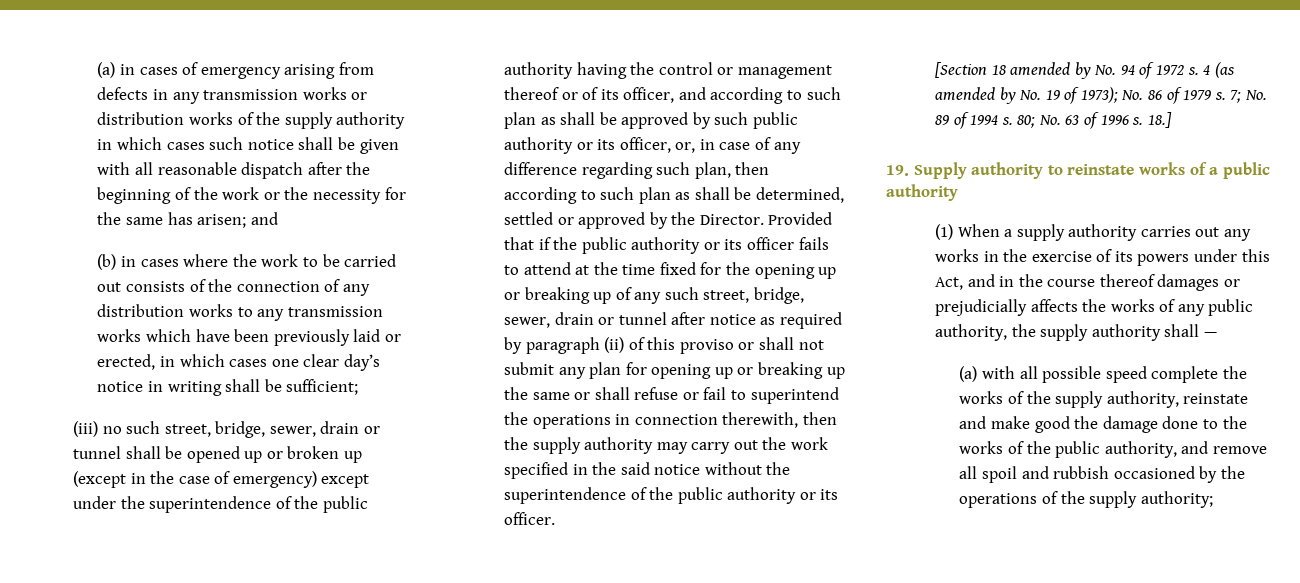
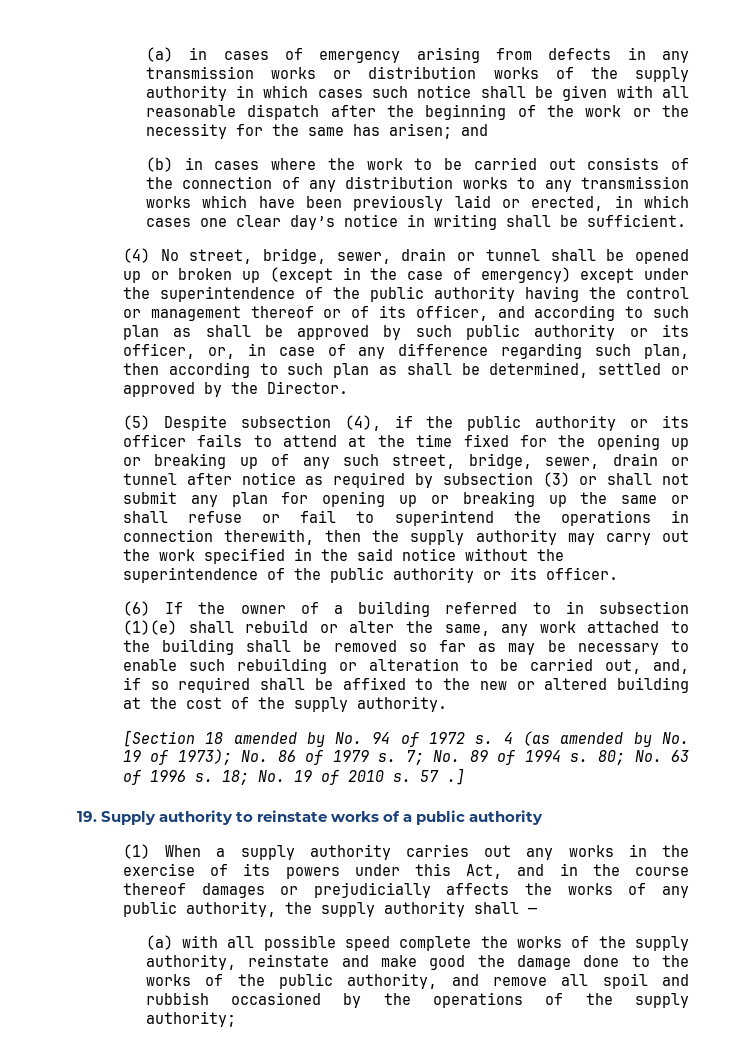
[286,379,359,395] [72,421,161,437] sufficient; // (iii) no such -> [586,214,686,227] [122,248,179,263] sufficient. // (4) No
[768,212,833,225] [503,237,534,250] Provided that -> [122,415,381,431] // (5) Despite subsection (4),
[525,337,734,354] paragraph (ii) of this proviso -> [442,472,570,487] subsection (3)
(555, 518) none -> [122,601,689,617] [122,620,690,636] [122,639,690,655] [122,658,689,674] [122,677,689,693] [122,696,447,712] // (6) If the owner of a building referred to in subsection (1)(e) shall rebuild or alter the same, any work attached to the building shall be removed so far as may be necessary to enable such rebuilding or alteration to be carried out, and, if so required shall be affixed to the new or altered building at the cost of the supply authority.
[1147,112,1172,128] 18.] -> [221,768,465,785] 18; No. 19 of 2010 s. 57 .]

